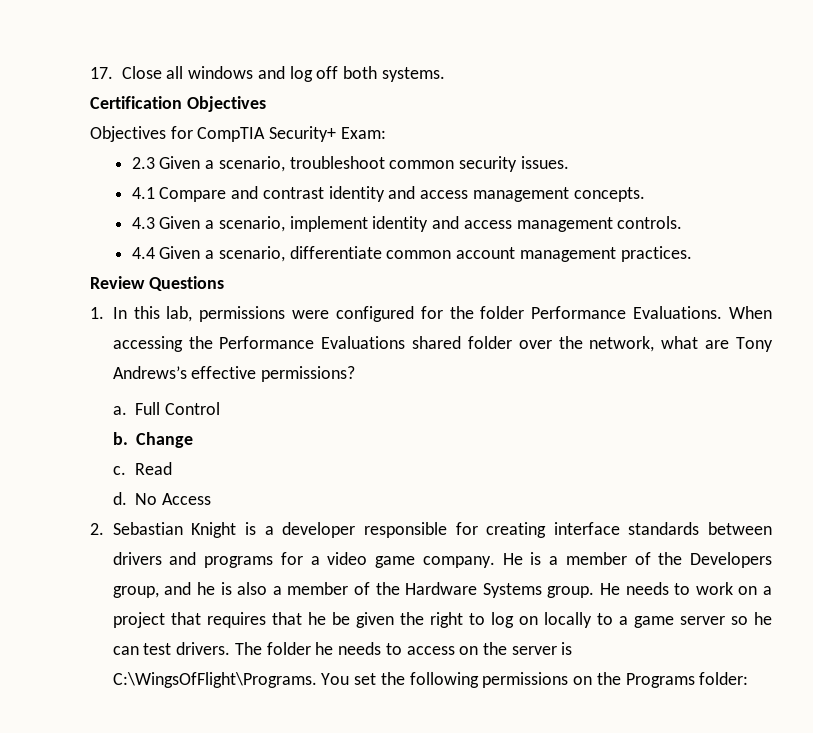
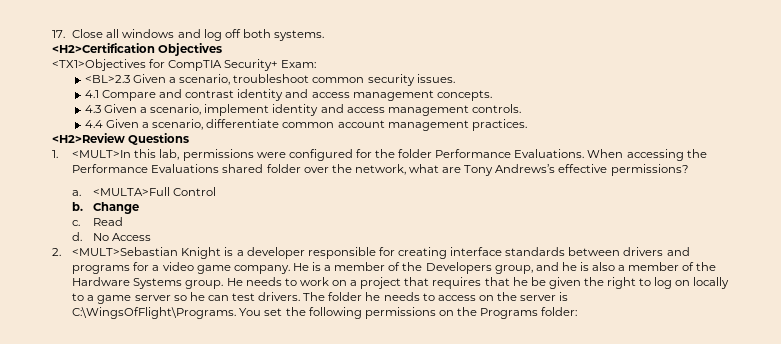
[90,96,182,109] Certification -> [52,43,155,53] <H2>Certification
[90,126,166,142] Objectives -> [52,59,146,71] <TX1>Objectives
[131,157,155,169] 2.3 -> [84,75,130,83] <BL>2.3
[90,276,145,289] Review -> [52,133,125,143] <H2>Review
[112,307,127,319] In -> [72,150,132,158] <MULT>In
[135,402,161,415] Full -> [92,187,170,196] <MULTA>Full
[112,522,183,535] Sebastian -> [72,247,179,256] <MULT>Sebastian

